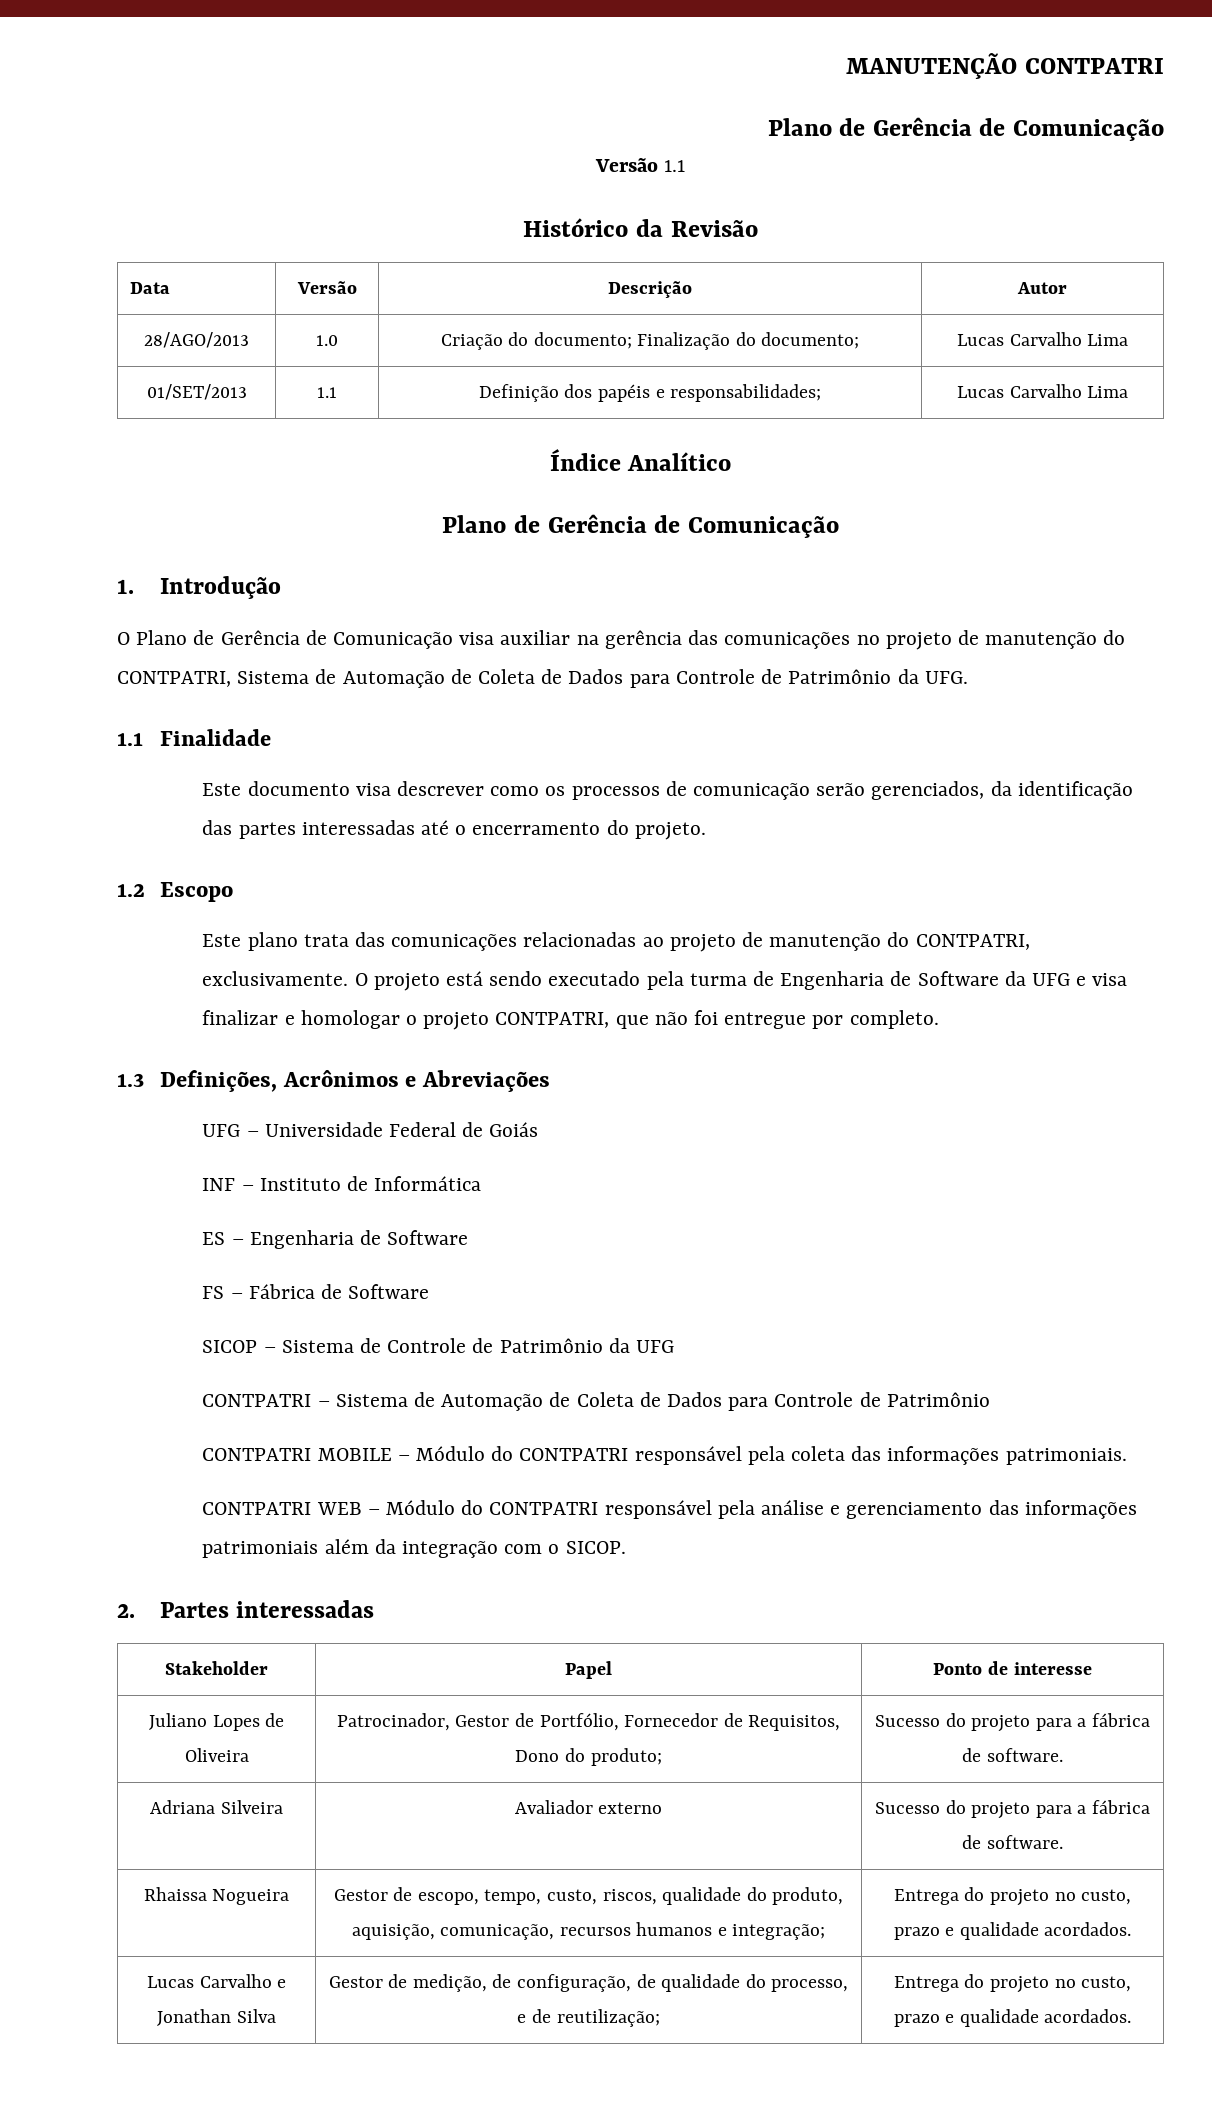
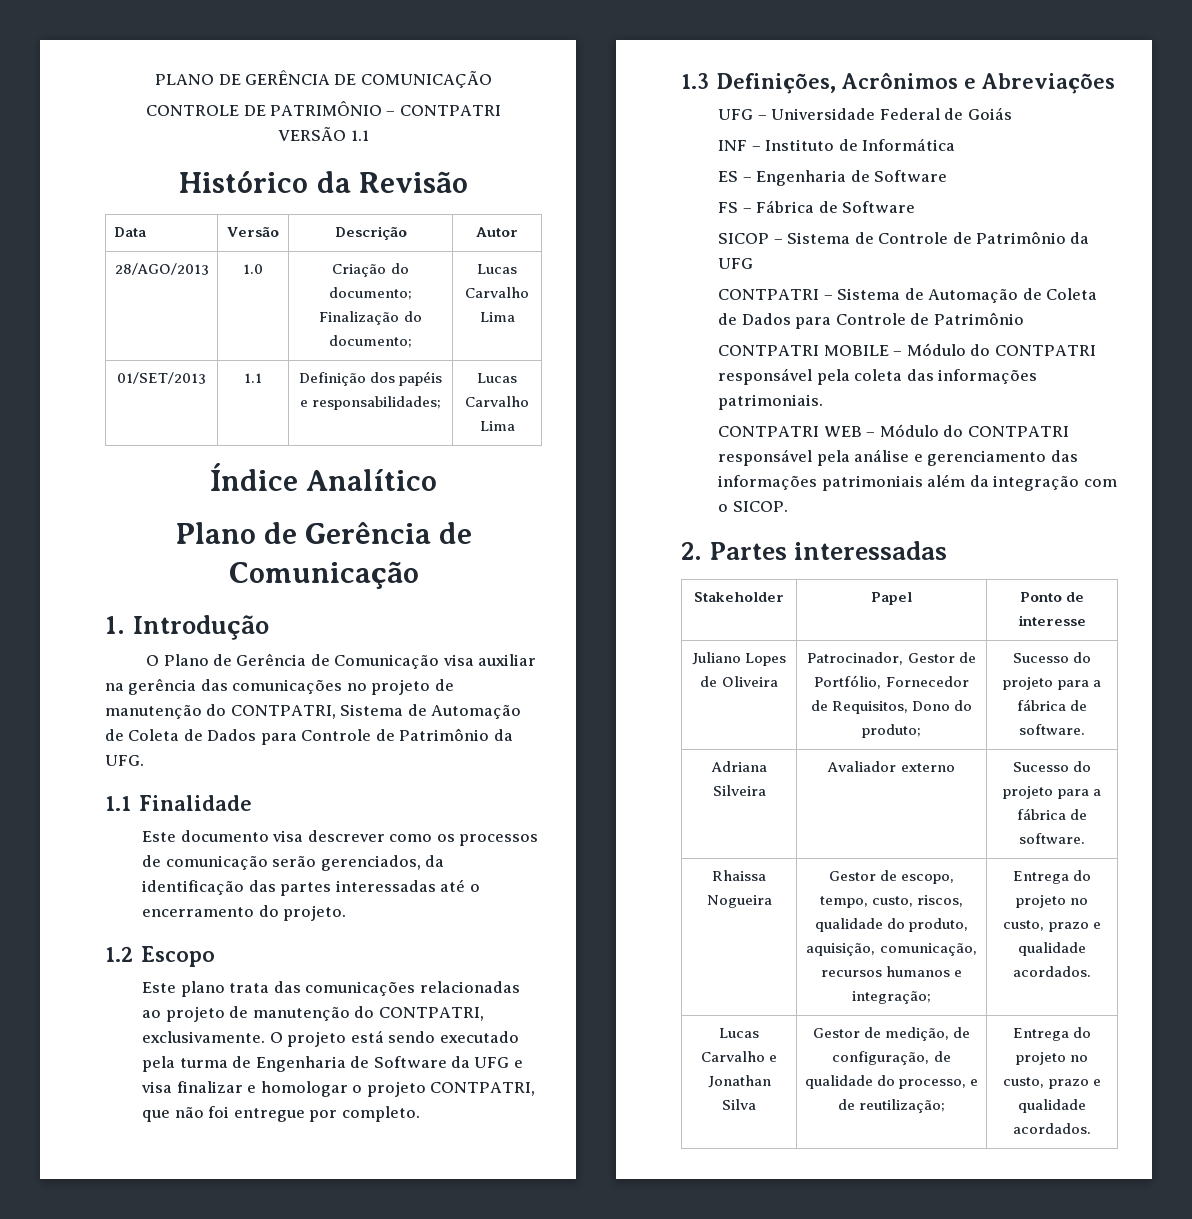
[846,53,1164,79] [767,117,1164,141] [594,158,658,172] MANUTENÇÃO CONTPATRI // Plano de Gerência de Comunicação // Versão -> [155,70,492,88] [146,101,501,116] [278,127,347,141] PLANO DE GERÊNCIA DE COMUNICAÇÃO // CONTROLE DE PATRIMÔNIO – CONTPATRI // VERSÃO

